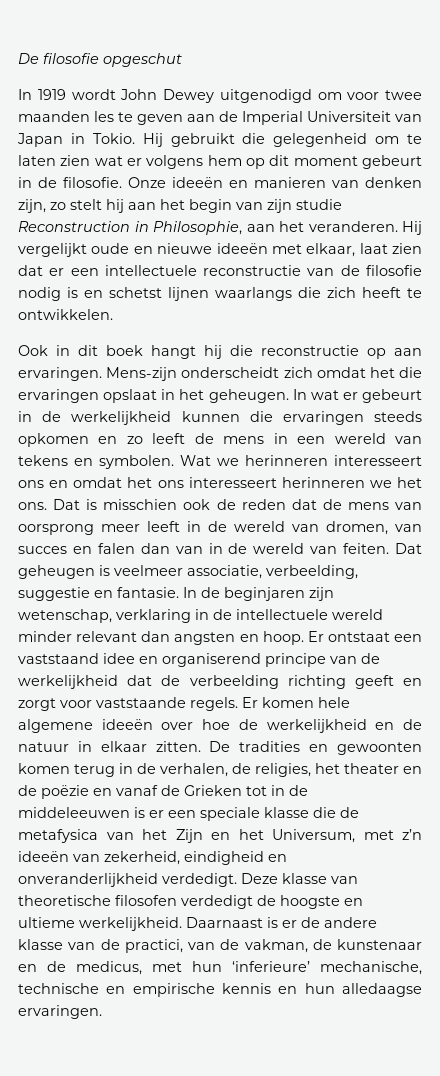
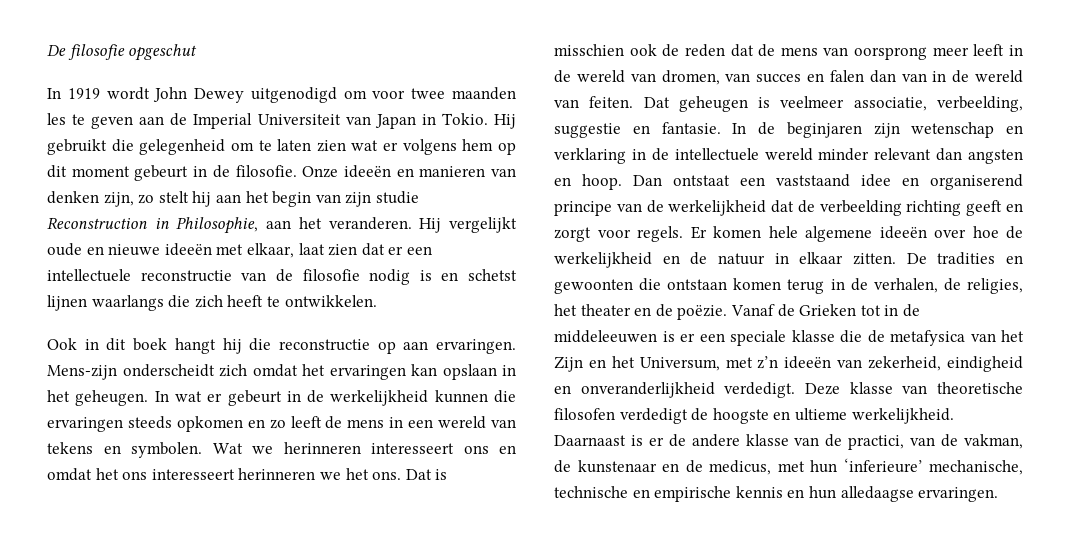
[399,367,423,378] [18,389,158,403] die ervaringen opslaat -> [329,364,497,380] ervaringen kan opslaan
[18,609,112,623] wetenschap, -> [911,122,1023,138] wetenschap en
[307,631,324,642] Er -> [633,175,662,186] Dan
[96,697,186,708] vaststaande -> (631, 233) none
(422, 748) none -> [639,278,728,291] die ontstaan
[41,785,158,799] poëzie en vanaf -> [677,304,775,320] poëzie. Vanaf

